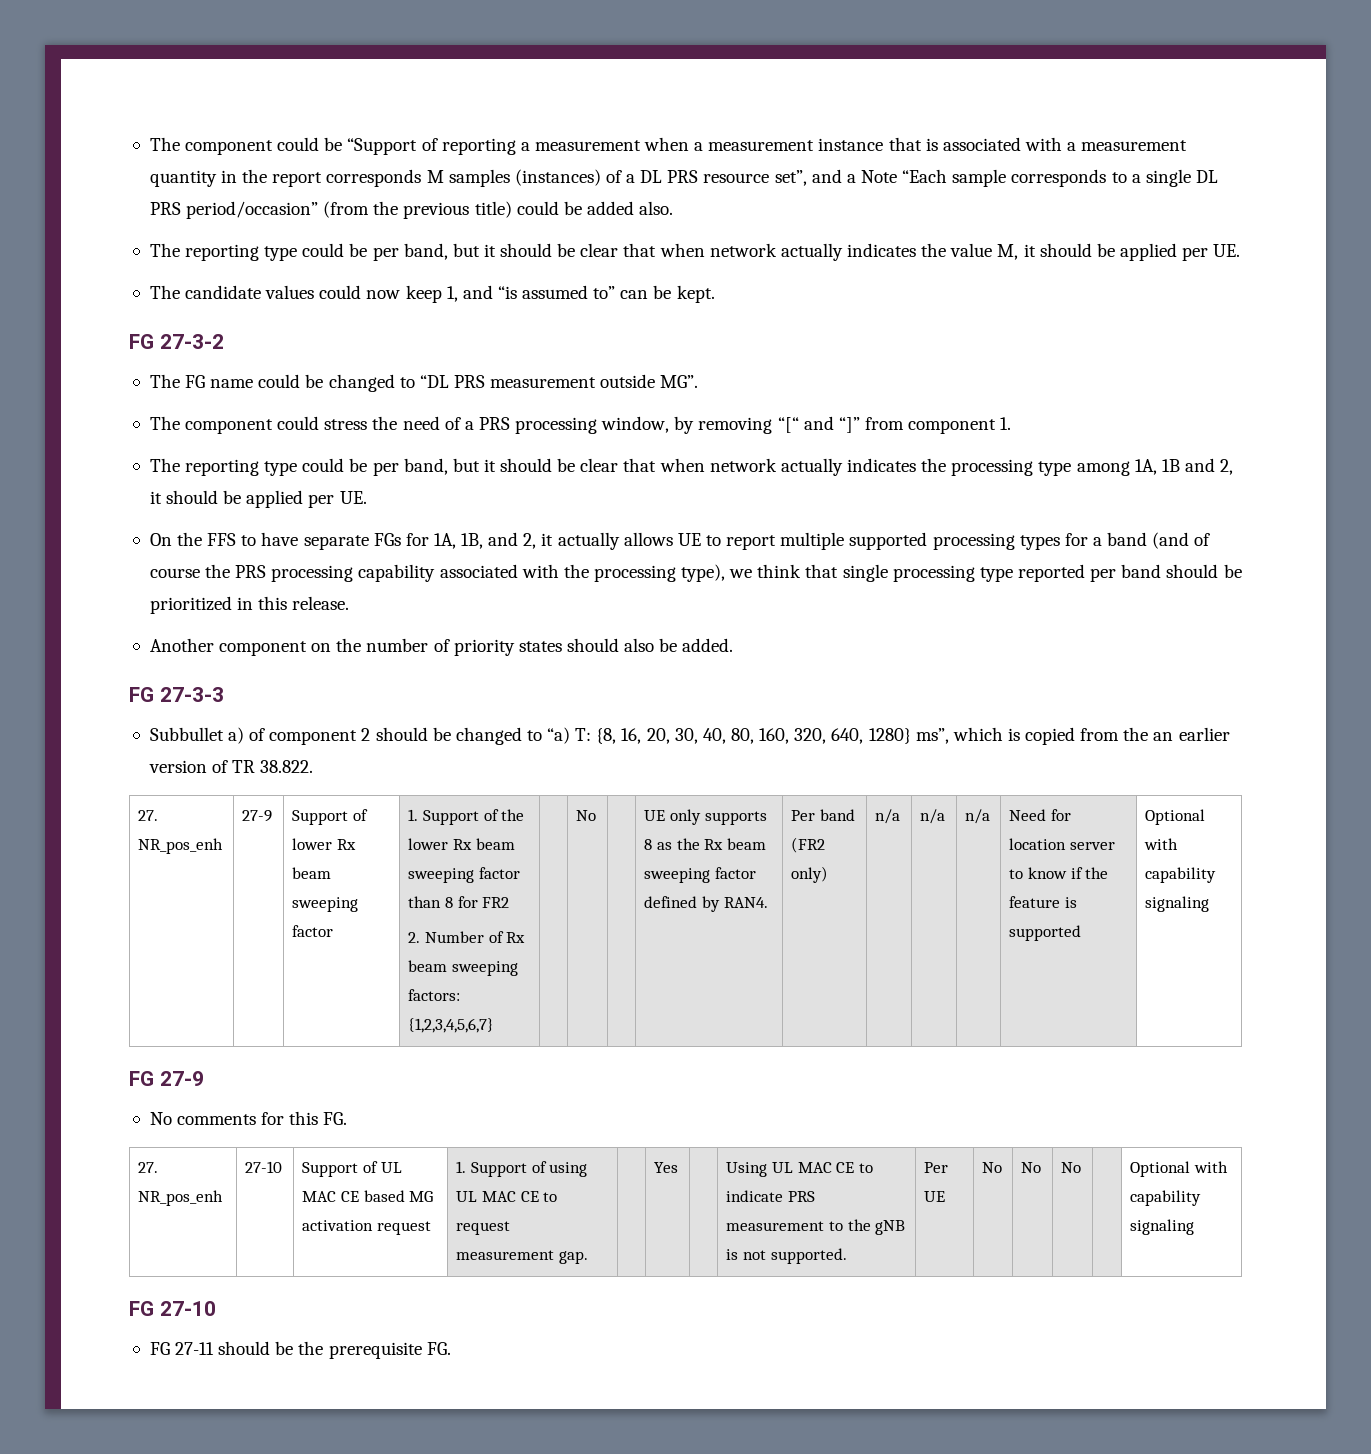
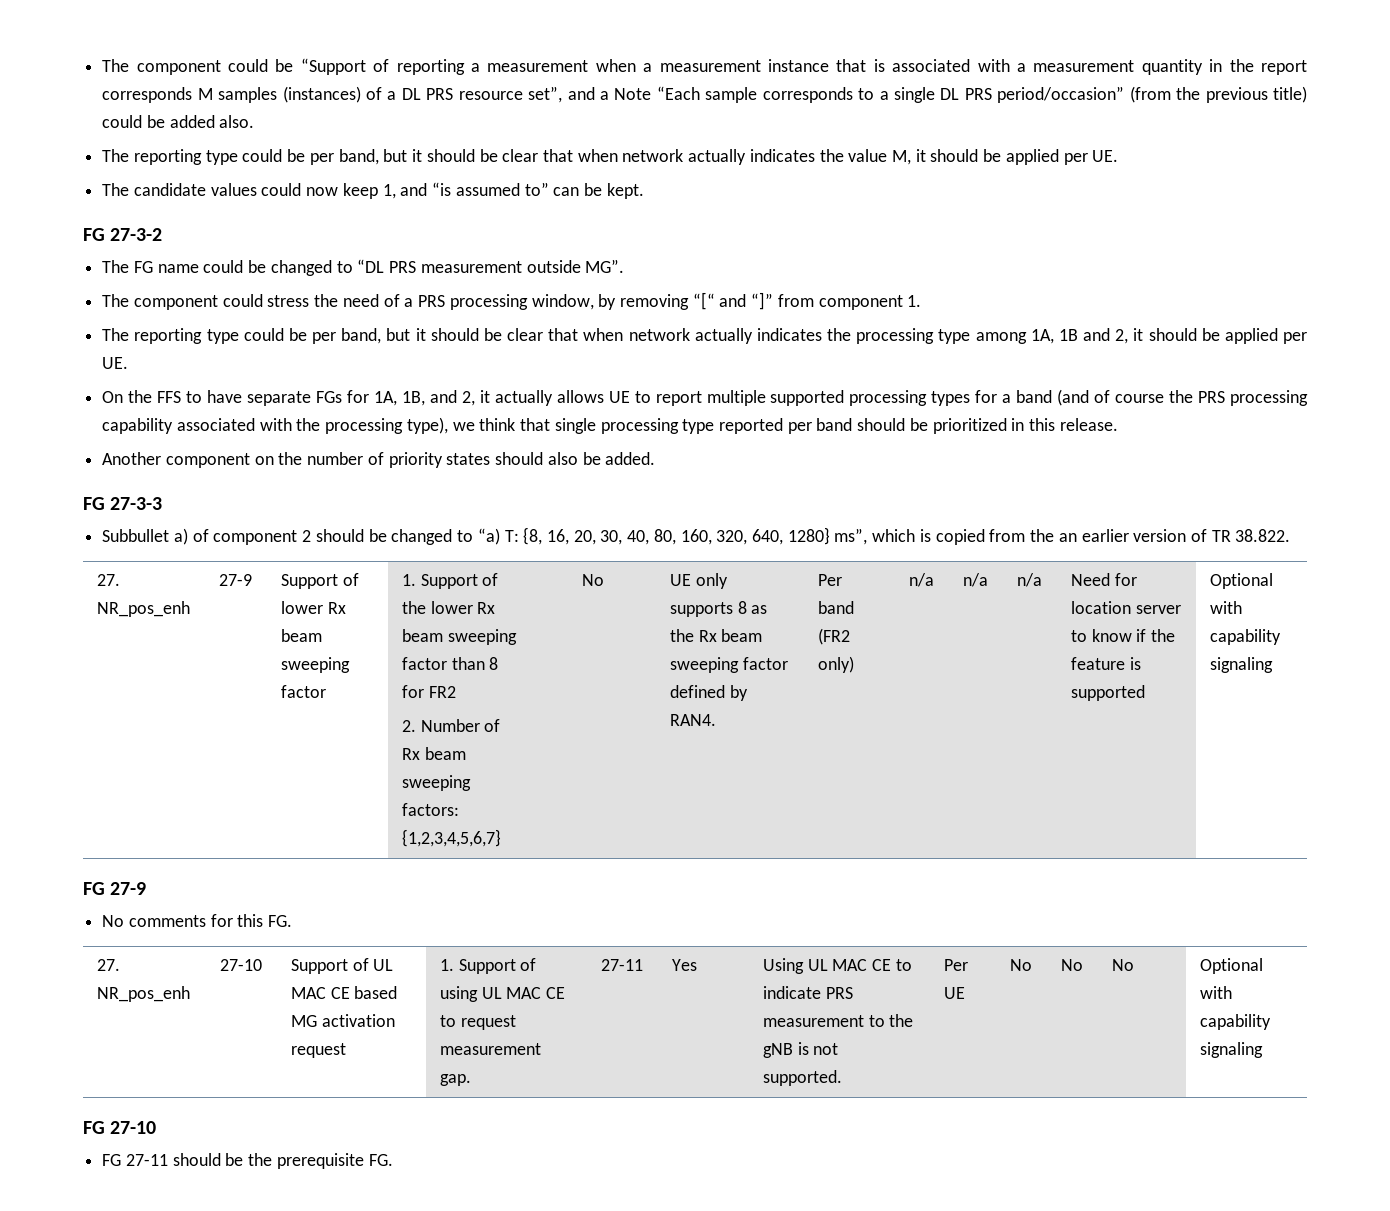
(589, 1257) none -> [600,959,643,971] 27-11

